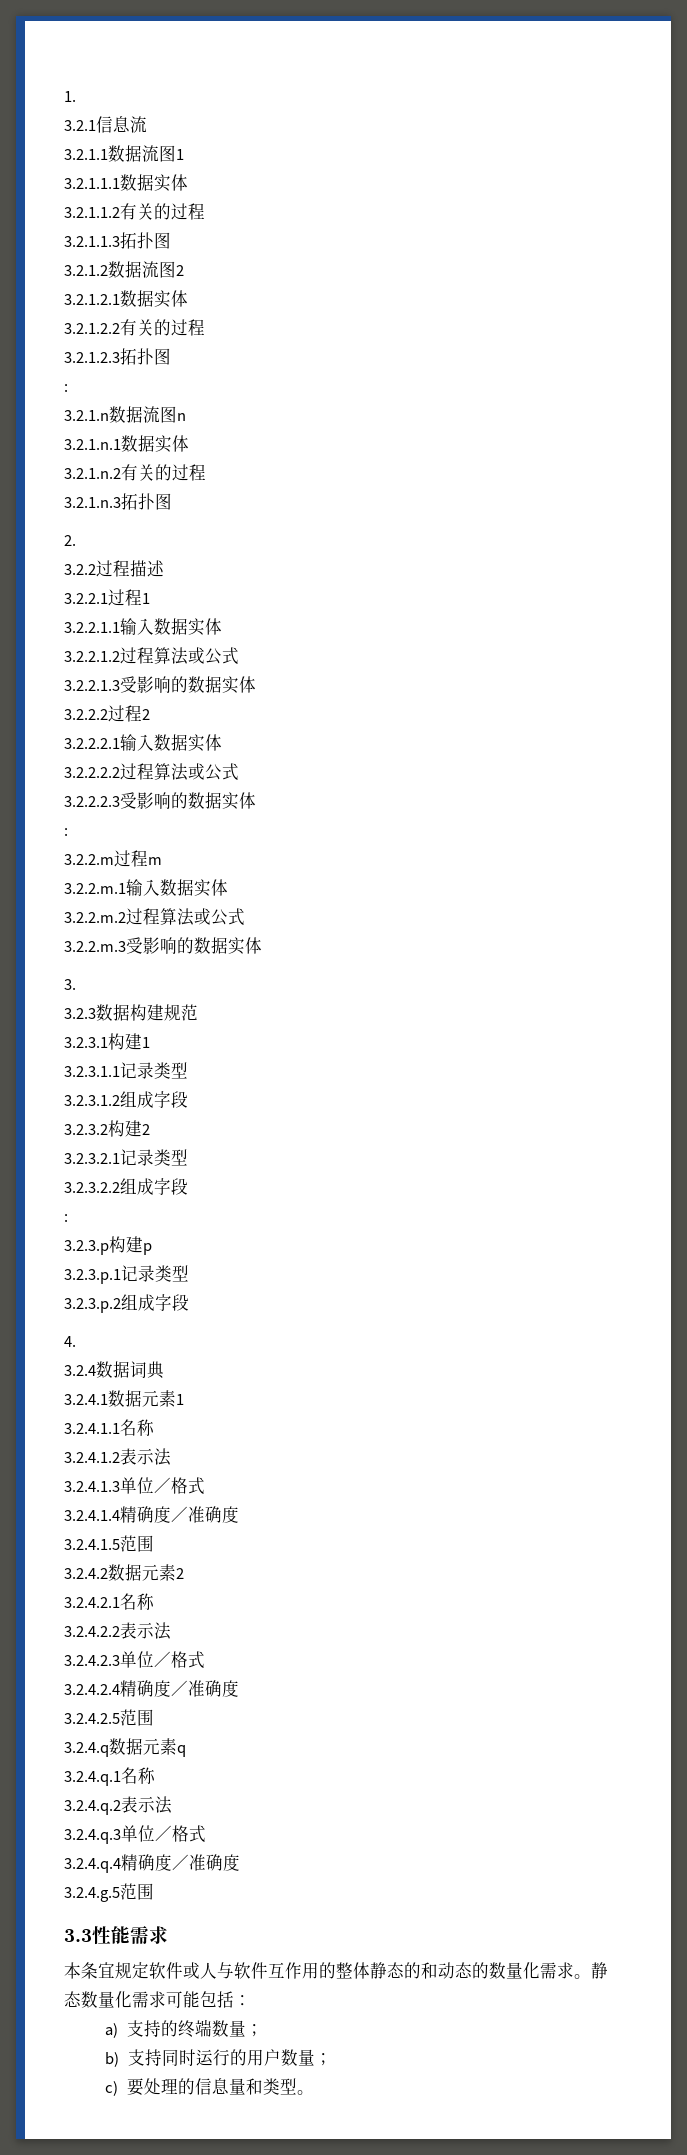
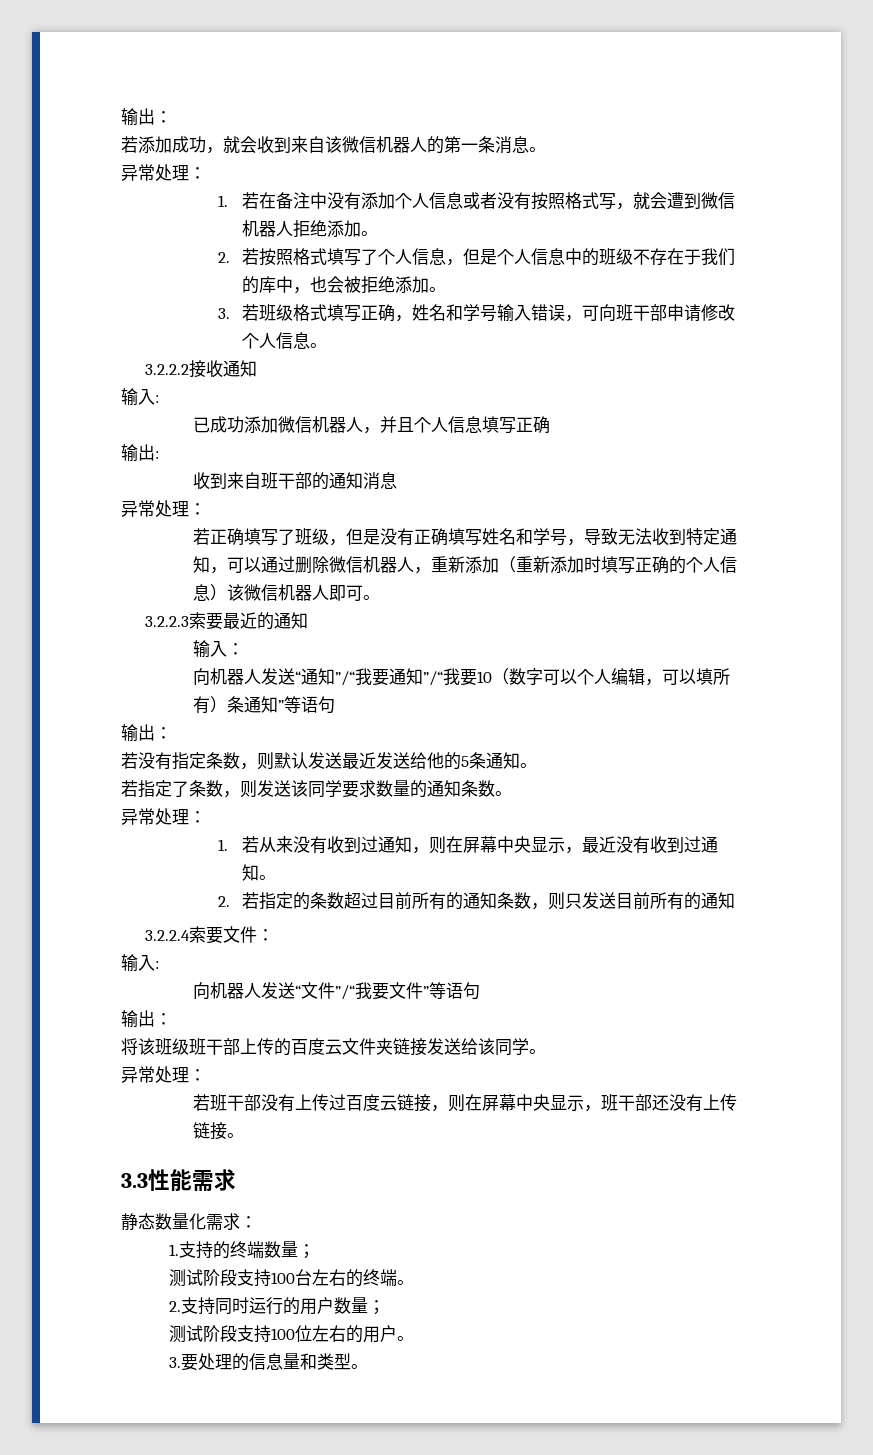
[64,91,76,102] [64,116,147,133] [64,145,184,162] [64,174,188,192] [64,203,205,220] [64,232,171,249] [64,261,184,278] [64,290,188,308] [64,319,205,336] [64,348,171,365] [64,384,68,392] [64,406,186,423] [64,435,189,453] [64,464,206,481] [64,493,172,510] [64,535,76,546] [64,560,164,577] [64,589,150,606] [64,618,222,636] [64,647,239,665] [64,676,256,694] [64,705,150,722] [64,734,222,752] [64,763,239,781] [64,792,256,810] [64,828,68,836] [64,850,162,867] [64,879,228,897] [64,908,245,926] [64,937,262,955] [64,979,76,990] [64,1004,198,1021] [64,1033,150,1050] [64,1062,188,1079] [64,1091,188,1108] [64,1120,150,1137] [64,1149,188,1166] [64,1178,188,1195] [64,1214,68,1222] [64,1236,152,1255] [64,1265,189,1284] [64,1294,189,1313] [64,1336,76,1347] [64,1361,165,1379] [64,1390,184,1407] [64,1419,154,1436] [64,1448,171,1466] [64,1477,205,1495] [64,1506,239,1523] [64,1535,154,1552] [64,1564,184,1581] [64,1593,154,1610] [64,1622,171,1640] [64,1651,205,1669] [64,1680,239,1697] [64,1709,154,1726] [64,1738,186,1757] [64,1767,155,1786] [64,1796,172,1815] [64,1825,206,1844] [64,1854,240,1873] [64,1883,154,1902] [64,1926,168,1945] [64,1962,591,1979] 1. // 3.2.1信息流 // 3.2.1.1数据流图1 // 3.2.1.1.1数据实体 // 3.2.1.1.2有关的过程 // 3.2.1.1.3拓扑图 // 3.2.1.2数据流图2 // 3.2.1.2.1数据实体 // 3.2.1.2.2有关的过程 // 3.2.1.2.3拓扑图 // : // 3.2.1.n数据流图n // 3.2.1.n.1数据实体 // 3.2.1.n.2有关的过程 // 3.2.1.n.3拓扑图 // 2. // 3.2.2过程描述 // 3.2.2.1过程1 // 3.2.2.1.1输入数据实体 // 3.2.2.1.2过程算法或公式 // 3.2.2.1.3受影响的数据实体 // 3.2.2.2过程2 // 3.2.2.2.1输入数据实体 // 3.2.2.2.2过程算法或公式 // 3.2.2.2.3受影响的数据实体 // : // 3.2.2.m过程m // 3.2.2.m.1输入数据实体 // 3.2.2.m.2过程算法或公式 // 3.2.2.m.3受影响的数据实体 // 3. // 3.2.3数据构建规范 // 3.2.3.1构建1 // 3.2.3.1.1记录类型 // 3.2.3.1.2组成字段 // 3.2.3.2构建2 // 3.2.3.2.1记录类型 // 3.2.3.2.2组成字段 // : // 3.2.3.p构建p // 3.2.3.p.1记录类型 // 3.2.3.p.2组成字段 // 4. // 3.2.4数据词典 // 3.2.4.1数据元素1 // 3.2.4.1.1名称 // 3.2.4.1.2表示法 // 3.2.4.1.3单位／格式 // 3.2.4.1.4精确度／准确度 // 3.2.4.1.5范围 // 3.2.4.2数据元素2 // 3.2.4.2.1名称 // 3.2.4.2.2表示法 // 3.2.4.2.3单位／格式 // 3.2.4.2.4精确度／准确度 // 3.2.4.2.5范围 // 3.2.4.q数据元素q // 3.2.4.q.1名称 // 3.2.4.q.2表示法 // 3.2.4.q.3单位／格式 // 3.2.4.q.4精确度／准确度 // 3.2.4.g.5范围 // 3.3性能需求 // 本条宜规定软件或人与软件互作用的整体静态的和动态的数量化需求。 -> [121,108,172,126] [121,136,546,154] [121,164,206,181] [217,192,735,210] [241,220,378,238] [217,248,735,266] [241,276,446,294] [217,304,735,322] [241,332,327,349] [145,360,258,378] [121,388,159,406] [193,416,551,434] [121,444,159,462] [193,472,398,490] [121,500,206,517] [193,528,738,546] [193,556,738,574] [193,584,381,601] [145,612,309,630] [193,640,245,658] [193,668,731,686] [193,696,336,714] [121,724,172,742] [121,752,537,770] [121,780,512,798] [121,808,206,825] [217,836,718,854] [241,864,276,881] [217,892,735,910] [145,926,275,944] [121,954,159,972] [193,982,481,1000] [121,1010,172,1028] [121,1038,546,1056] [121,1066,206,1083] [193,1094,738,1112] [193,1122,245,1140] [121,1169,236,1192] 输出： // 若添加成功，就会收到来自该微信机器人的第一条消息。 // 异常处理： // 1.若在备注中没有添加个人信息或者没有按照格式写，就会遭到微信机器人拒绝添加。 // 2.若按照格式填写了个人信息，但是个人信息中的班级不存在于我们的库中，也会被拒绝添加。 // 3.若班级格式填写正确，姓名和学号输入错误，可向班干部申请修改个人信息。 // 3.2.2.2接收通知 // 输入: // 已成功添加微信机器人，并且个人信息填写正确 // 输出: // 收到来自班干部的通知消息 // 异常处理： // 若正确填写了班级，但是没有正确填写姓名和学号，导致无法收到特定通知，可以通过删除微信机器人，重新添加（重新添加时填写正确的个人信息）该微信机器人即可。 // 3.2.2.3索要最近的通知 // 输入： // 向机器人发送“通知”/“我要通知”/“我要10（数字可以个人编辑，可以填所有）条通知”等语句 // 输出： // 若没有指定条数，则默认发送最近发送给他的5条通知。 // 若指定了条数，则发送该同学要求数量的通知条数。 // 异常处理： // 1.若从来没有收到过通知，则在屏幕中央显示，最近没有收到过通知。 // 2.若指定的条数超过目前所有的通知条数，则只发送目前所有的通知 // 3.2.2.4索要文件： // 输入: // 向机器人发送“文件”/“我要文件”等语句 // 输出： // 将该班级班干部上传的百度云文件夹链接发送给该同学。 // 异常处理： // 若班干部没有上传过百度云链接，则在屏幕中央显示，班干部还没有上传链接。 // 3.3性能需求 //
[166,1991,251,2008] [105,2023,119,2038] 可能包括： // a) -> [240,1216,257,1228] [169,1244,180,1256] ： // 1.
[105,2052,120,2067] b) -> [169,1269,415,1287] [169,1301,182,1312] 测试阶段支持100台左右的终端。 // 2.
[105,2081,119,2096] c) -> [169,1325,415,1343] [169,1357,182,1368] 测试阶段支持100位左右的用户。 // 3.

